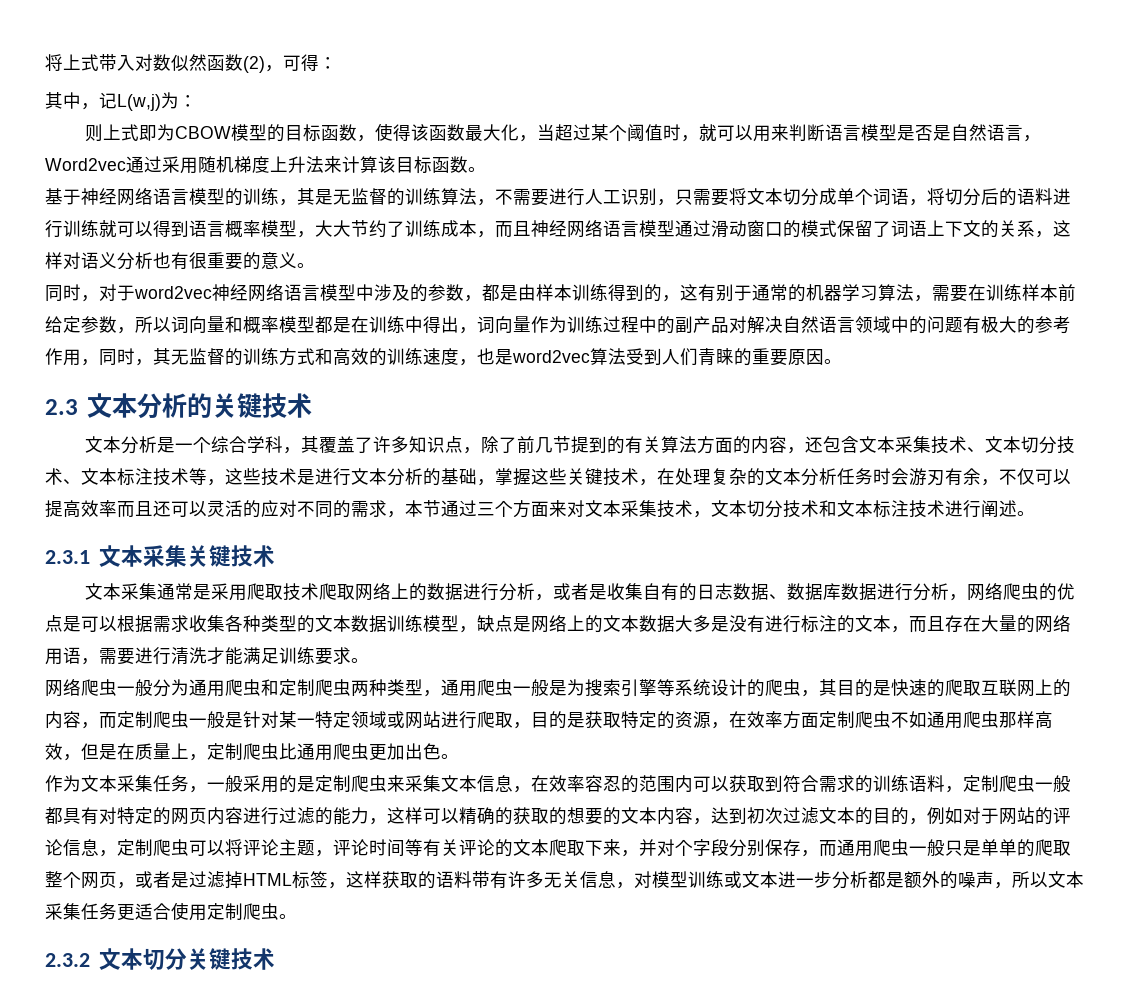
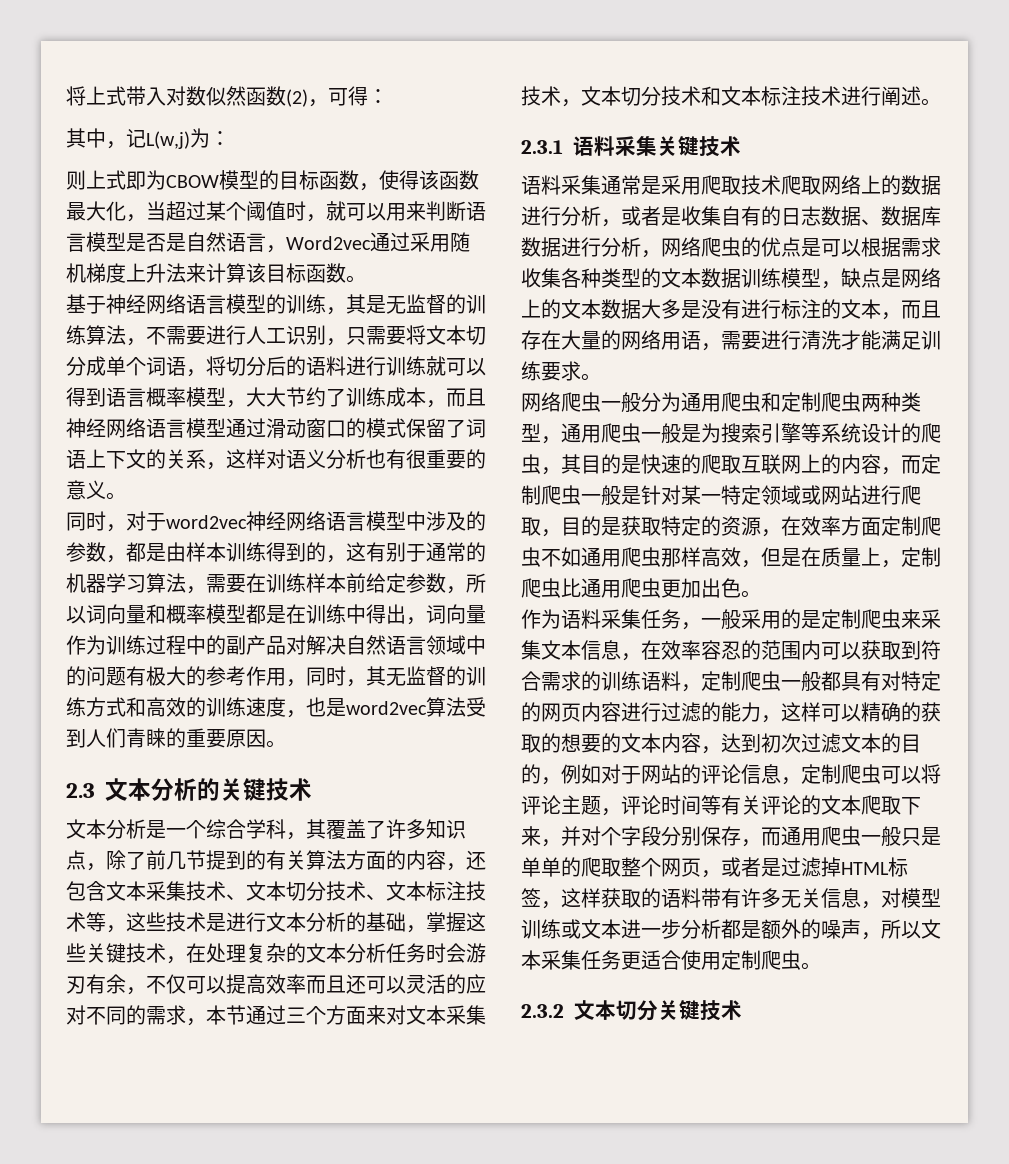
[98,545,143,567] 文本 -> [573,136,615,156] 语料
[85,583,122,600] 文本 -> [521,175,561,195] 语料
[81,775,117,792] 文本 -> [561,609,601,629] 语料

